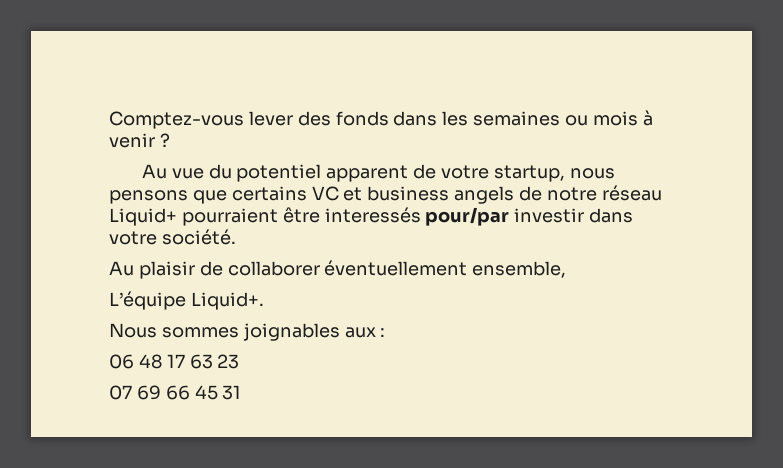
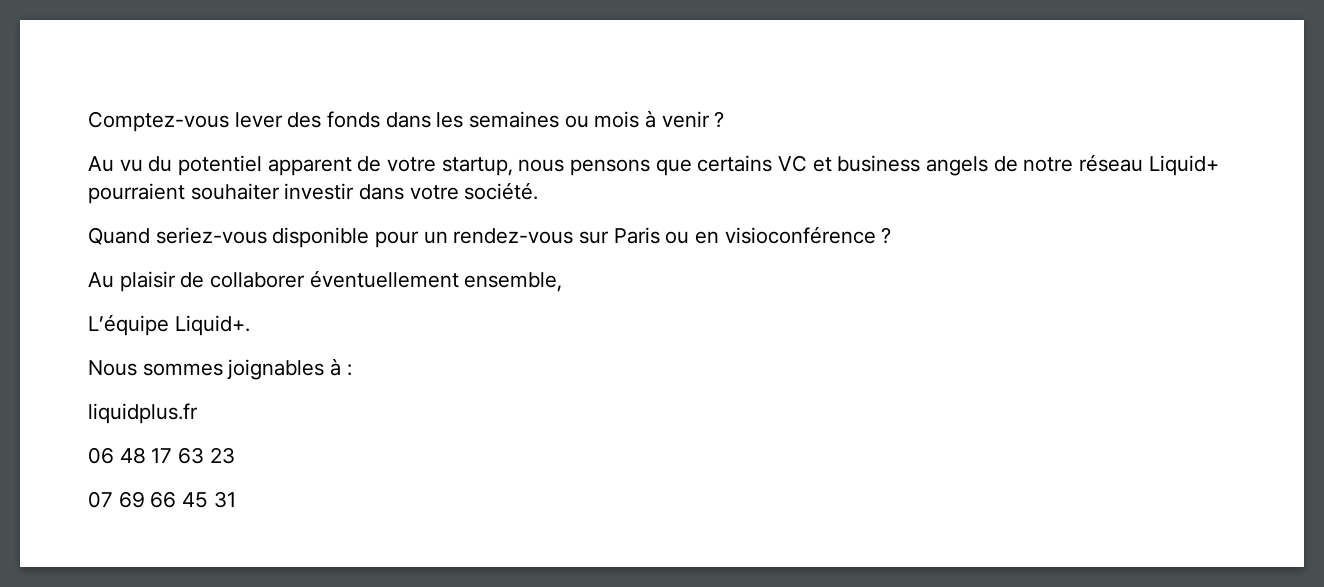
[171,168,204,179] vue -> [119,159,143,172] vu
[282,207,510,226] être interessés pour/par -> [190,183,280,200] souhaiter
(236, 237) none -> [88,226,892,248] // Quand seriez-vous disponible pour un rendez-vous sur Paris ou en visioconférence ?
[344,327,376,338] aux -> [330,358,342,376] à
(386, 332) none -> [88,403,198,424] // liquidplus.fr

